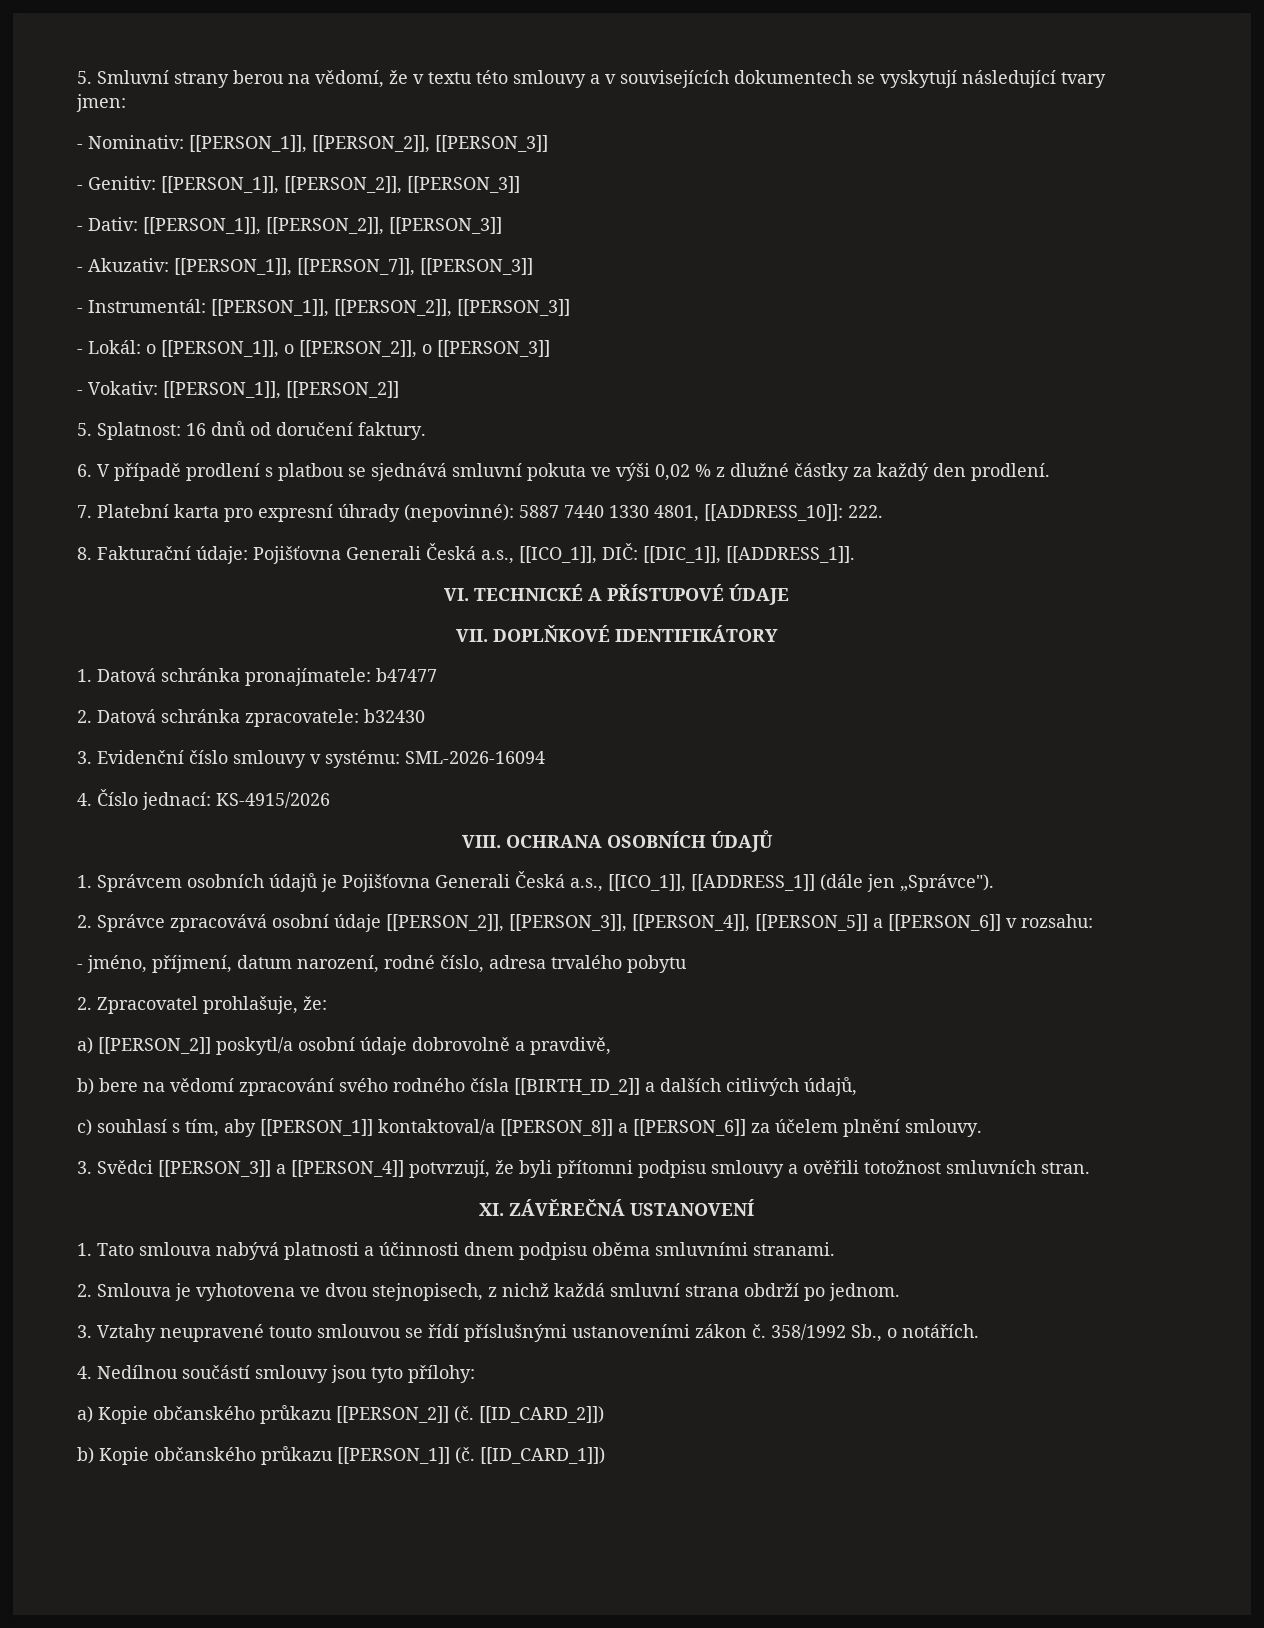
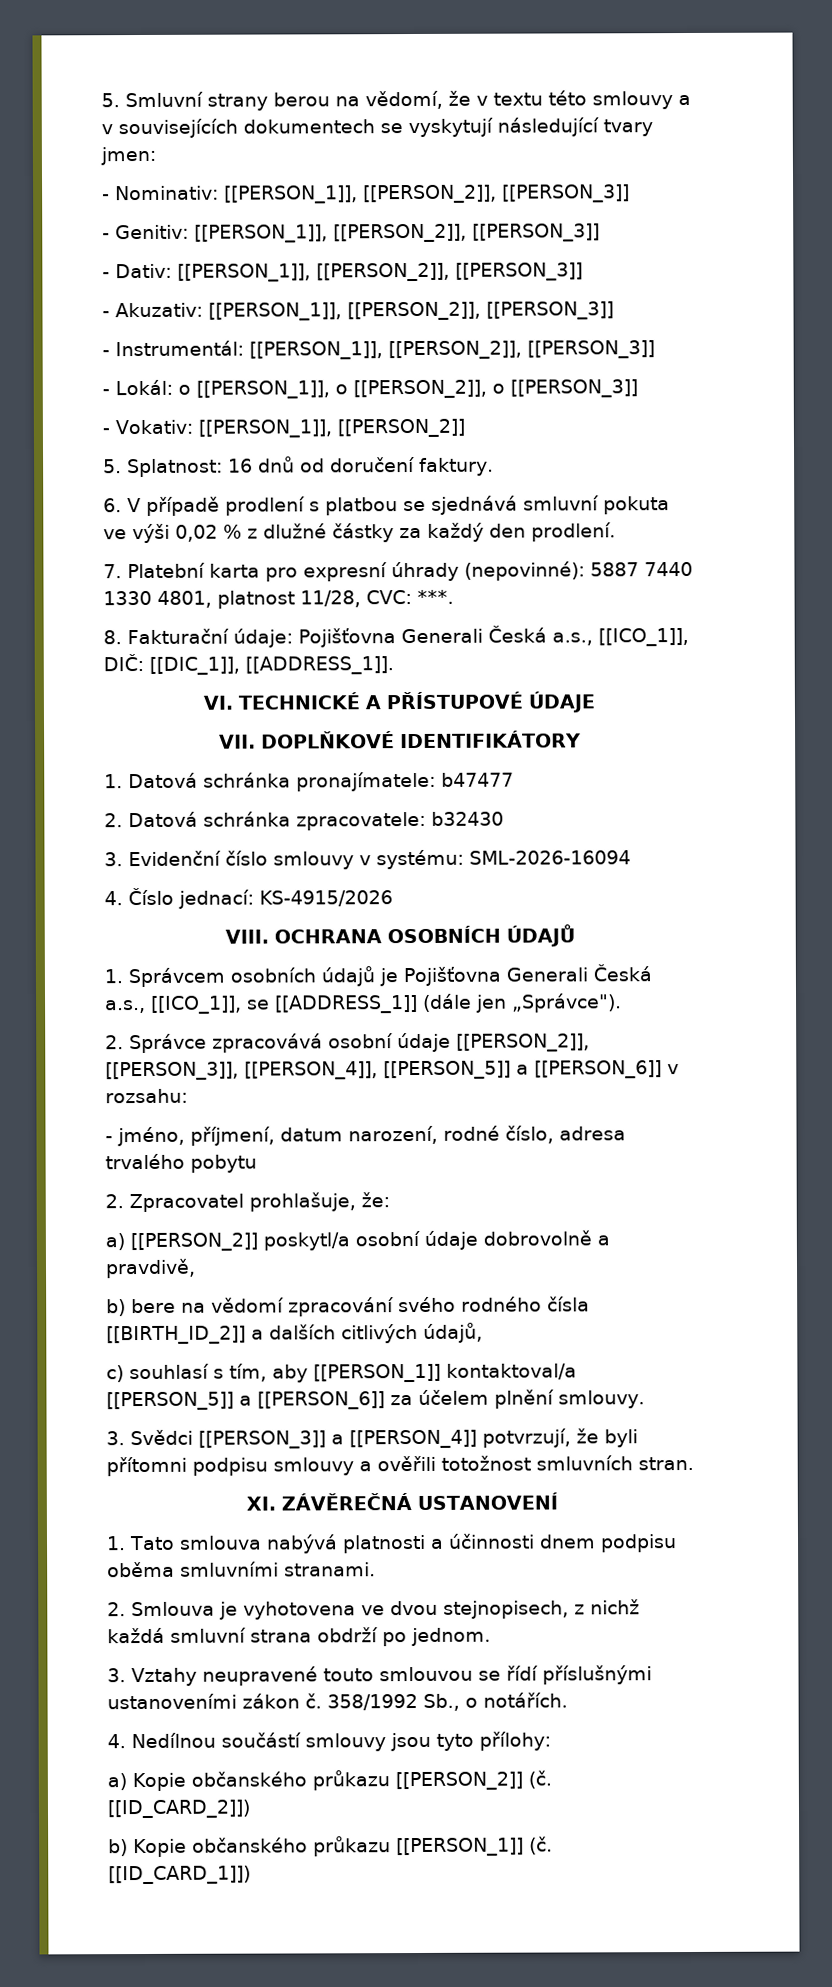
[297,258,415,276] [[PERSON_7]], -> [346,301,481,321] [[PERSON_2]],
[704,504,883,521] [[ADDRESS_10]]: 222. -> [217,589,454,609] platnost 11/28, CVC: ***.
(686, 883) none -> [247,999,270,1010] se
[500,1119,613,1136] [[PERSON_8]] -> [106,1391,234,1411] [[PERSON_5]]

